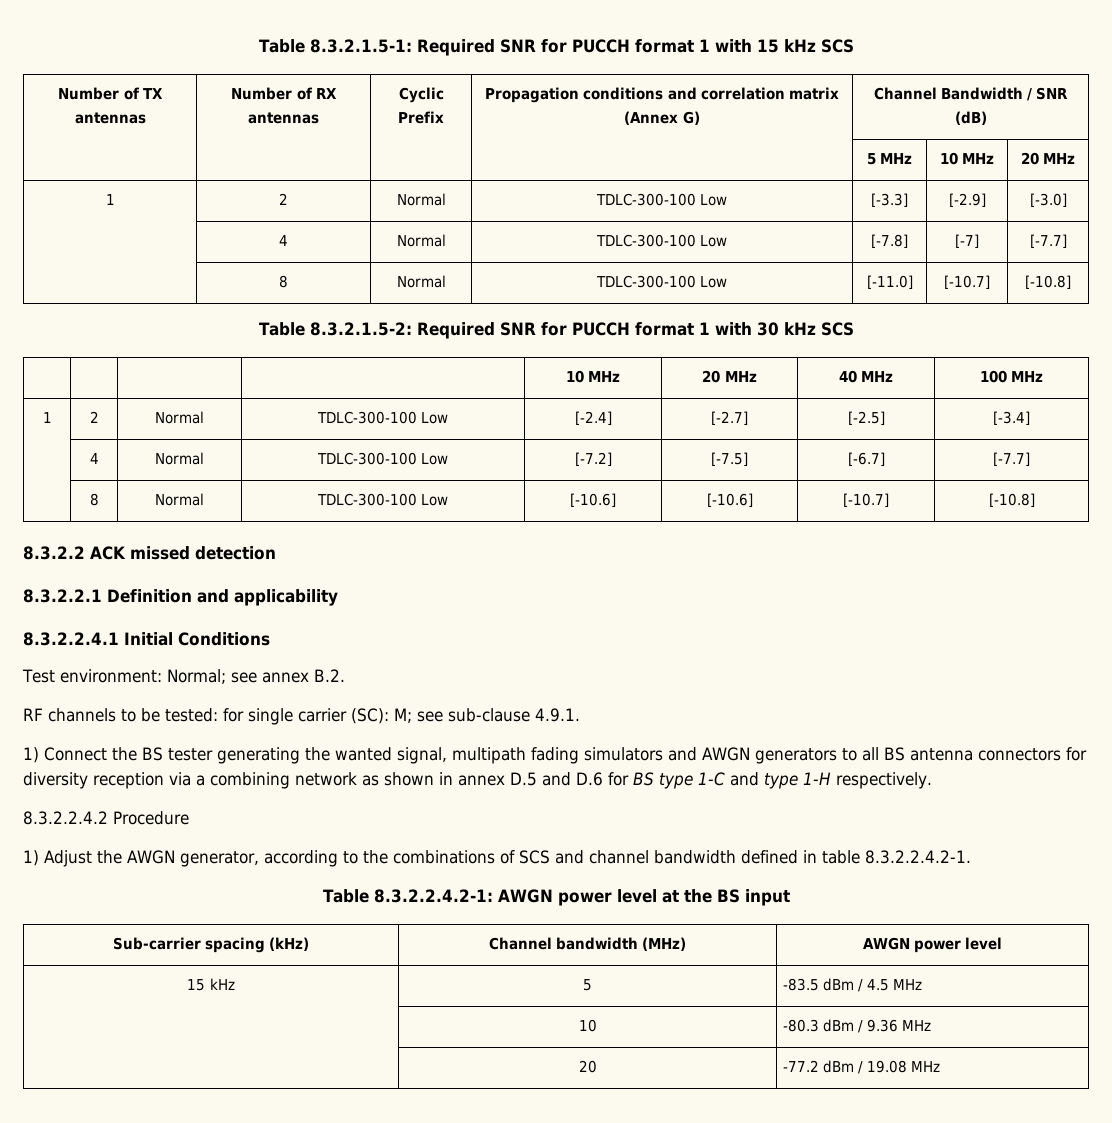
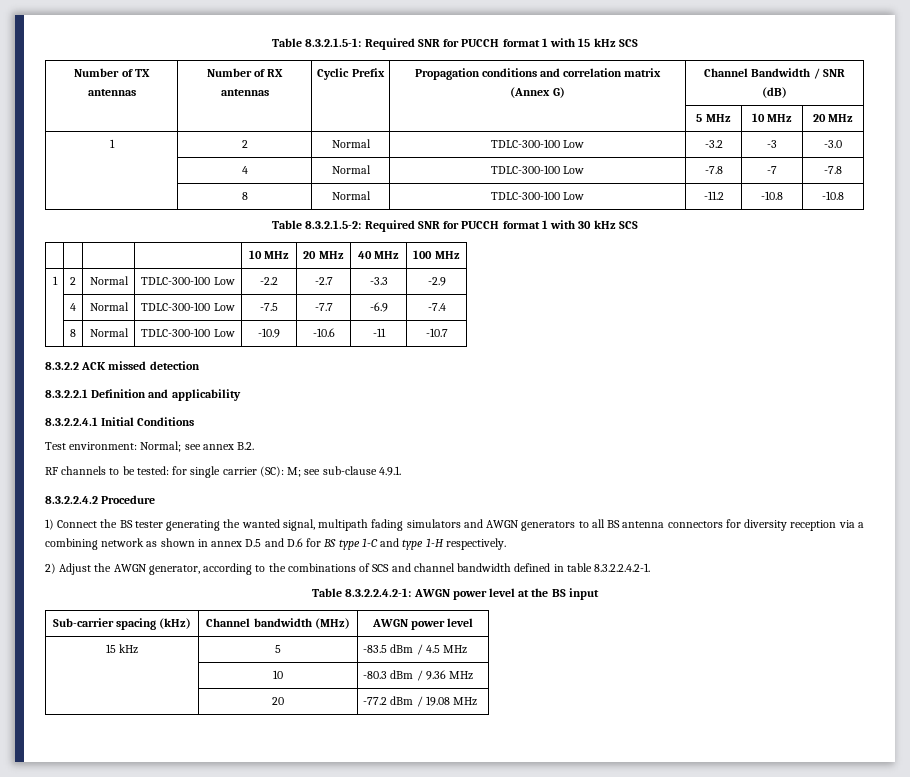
[871,193,908,207] [948,193,986,207] [1029,193,1067,207] [279,235,288,246] [396,234,446,247] [595,234,728,247] [871,234,908,248] [955,234,979,248] [1029,234,1067,248] [279,275,288,288] [396,275,446,288] [595,275,728,288] [866,275,913,289] [944,275,990,289] [1025,275,1071,289] [-3.3] | [-2.9] | [-3.0] // | 4 | Normal | TDLC-300-100 Low | [-7.8] | [-7] | [-7.7] // | 8 | Normal | TDLC-300-100 Low | [-11.0] | [-10.7] | [-10.8] -> [704,140,723,148] [767,140,777,148] [824,140,842,148] [241,166,248,174] [331,165,371,174] [490,165,585,174] [704,166,723,174] [767,166,777,174] [824,166,842,174] [241,192,248,200] [331,191,371,200] [490,191,585,200] [703,191,724,200] [761,191,783,200] [822,191,844,200] -3.2 | -3 | -3.0 // | 4 | Normal | TDLC-300-100 Low | -7.8 | -7 | -7.8 // | 8 | Normal | TDLC-300-100 Low | -11.2 | -10.8 | -10.8
[574,411,612,425] [711,411,748,425] [847,411,885,425] [993,411,1030,425] [89,453,99,464] [155,452,204,465] [316,452,449,465] [574,452,612,466] [711,452,748,466] [847,452,885,466] [993,452,1030,466] [89,493,99,506] [155,493,204,506] [316,493,449,506] [570,493,616,507] [706,493,753,507] [843,493,889,507] [988,493,1035,507] [-2.4] | [-2.7] | [-2.5] | [-3.4] // | 4 | Normal | TDLC-300-100 Low | [-7.2] | [-7.5] | [-6.7] | [-7.7] // | 8 | Normal | TDLC-300-100 Low | [-10.6] | [-10.6] | [-10.7] | [-10.8] -> [260,277,278,285] [314,277,333,285] [369,277,388,285] [427,277,446,286] [70,303,76,311] [89,302,129,311] [141,302,235,311] [260,303,278,311] [314,303,333,311] [369,302,388,312] [427,303,446,311] [70,329,76,337] [89,328,129,337] [141,328,235,337] [258,328,280,338] [312,328,335,337] [372,328,386,337] [425,328,448,337] -2.2 | -2.7 | -3.3 | -2.9 // | 4 | Normal | TDLC-300-100 Low | -7.5 | -7.7 | -6.9 | -7.4 // | 8 | Normal | TDLC-300-100 Low | -10.9 | -10.6 | -11 | -10.7
(580, 715) none -> [45,495,156,504] // 8.3.2.2.4.2 Procedure
[23,811,189,825] [23,850,39,866] 8.3.2.2.4.2 Procedure // 1) -> [45,563,56,574] 2)

